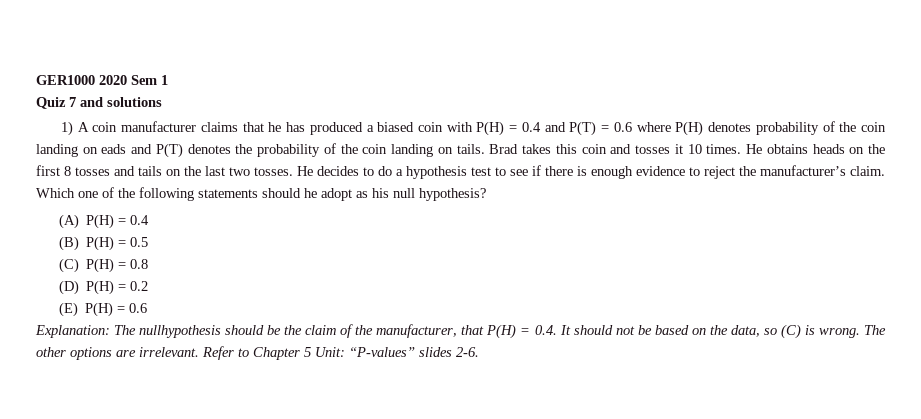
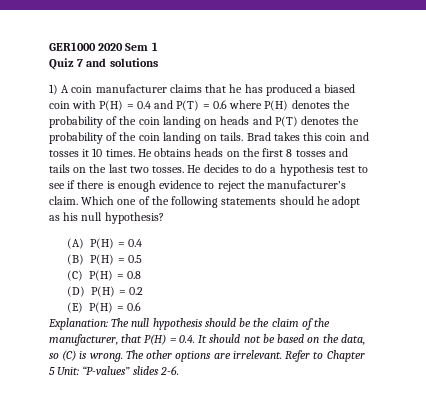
[755,121,886,135] [36,144,127,157] probability of the coin landing on eads -> [332,100,350,109] [49,116,250,128] the probability of the coin landing on heads
[139,325,222,338] nullhypothesis -> [131,318,203,330] null hypothesis

